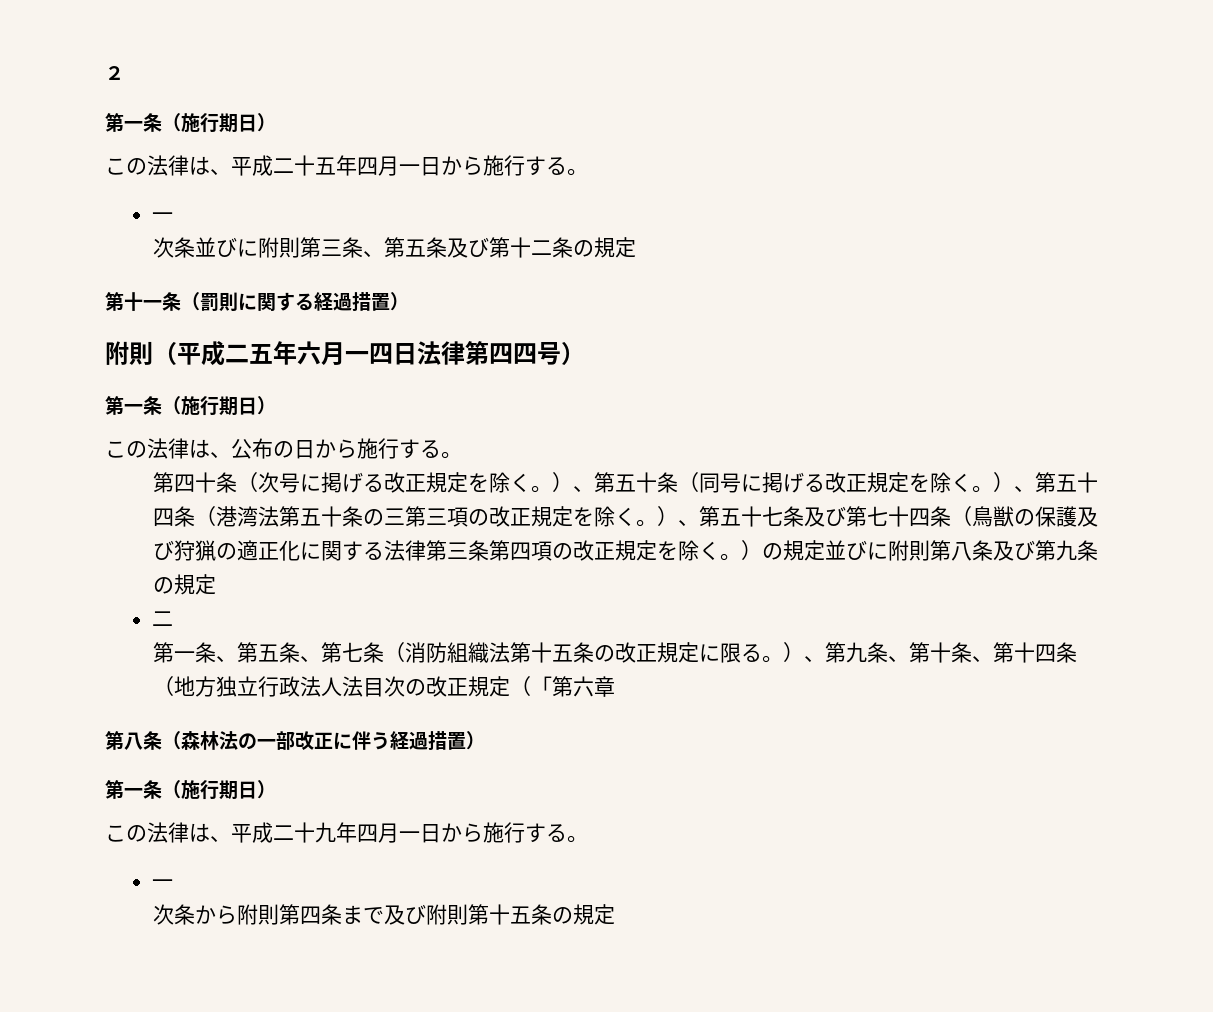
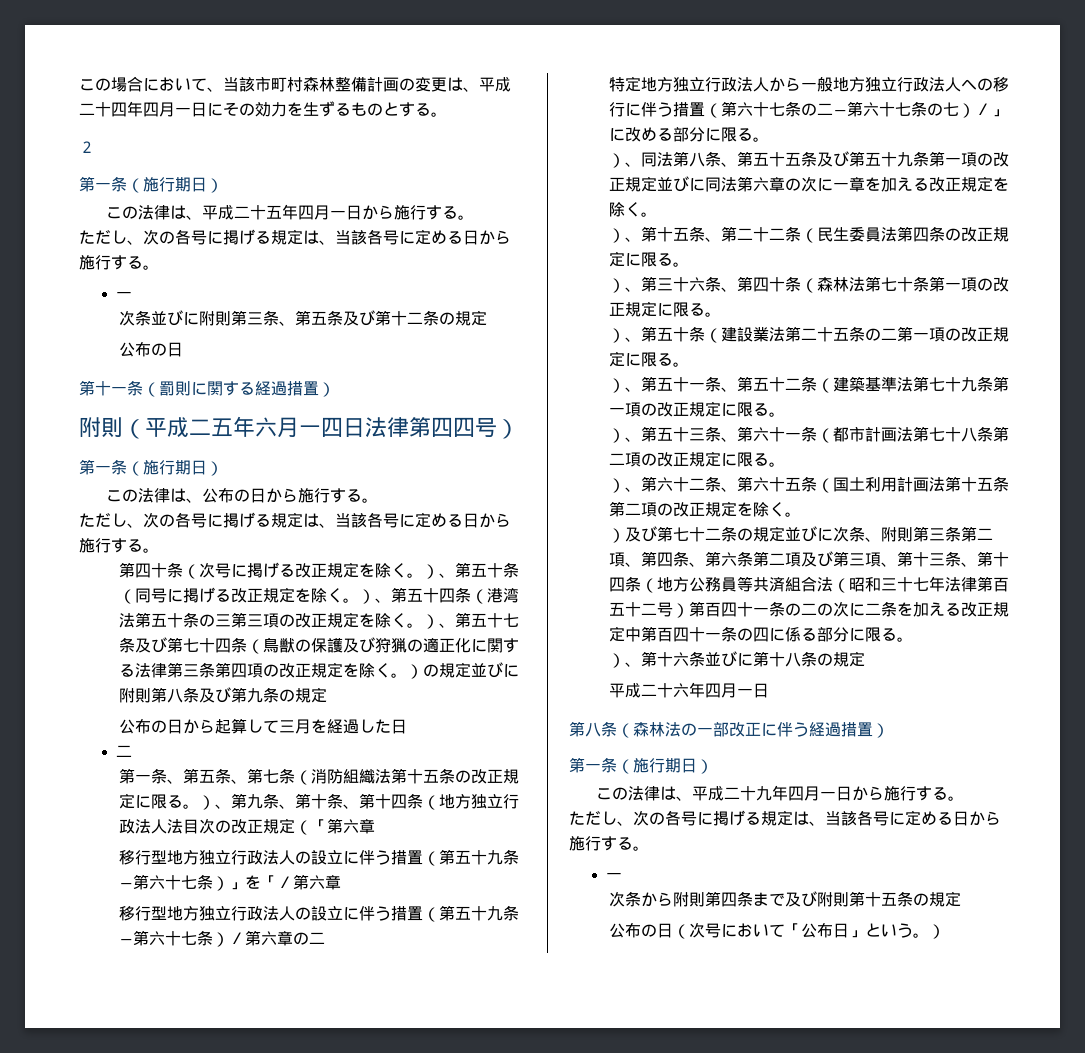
(105, 73) none -> [79,76,511,92] [79,101,447,117] この場合において、当該市町村森林整備計画の変更は、平成二十四年四月一日にその効力を生ずるものとする。 //
(588, 172) none -> [79,229,511,245] [79,255,159,270] // ただし、次の各号に掲げる規定は、当該各号に定める日から施行する。
(637, 247) none -> [118,341,183,357] // 公布の日
(462, 455) none -> [79,512,511,528] [79,538,159,553] // ただし、次の各号に掲げる規定は、当該各号に定める日から施行する。
(217, 584) none -> [118,718,407,734] // 公布の日から起算して三月を経過した日
(616, 686) none -> [118,849,519,866] [118,874,341,891] [118,905,519,922] [118,930,325,947] [608,76,1009,92] [608,101,1007,118] [608,127,769,142] [608,151,1009,168] [608,176,1009,192] [608,202,657,217] [608,226,1009,243] [608,251,689,267] [608,276,1009,293] [608,301,721,317] [608,326,1009,343] [608,351,689,367] [608,376,1009,393] [608,401,785,417] [608,426,1009,443] [608,451,785,467] [608,476,1009,493] [608,501,801,517] [608,526,993,543] [608,551,1009,567] [608,576,1009,593] [608,601,1009,618] [608,626,913,642] [608,651,865,668] [608,682,769,698] // 移行型地方独立行政法人の設立に伴う措置（第五十九条―第六十七条）」を「／第六章 // 移行型地方独立行政法人の設立に伴う措置（第五十九条―第六十七条）／第六章の二 // 特定地方独立行政法人から一般地方独立行政法人への移行に伴う措置（第六十七条の二―第六十七条の七）／」に改める部分に限る。 // ）、同法第八条、第五十五条及び第五十九条第一項の改正規定並びに同法第六章の次に一章を加える改正規定を除く。 // ）、第十五条、第二十二条（民生委員法第四条の改正規定に限る。 // ）、第三十六条、第四十条（森林法第七十条第一項の改正規定に限る。 // ）、第五十条（建設業法第二十五条の二第一項の改正規定に限る。 // ）、第五十一条、第五十二条（建築基準法第七十九条第一項の改正規定に限る。 // ）、第五十三条、第六十一条（都市計画法第七十八条第二項の改正規定に限る。 // ）、第六十二条、第六十五条（国土利用計画法第十五条第二項の改正規定を除く。 // ）及び第七十二条の規定並びに次条、附則第三条第二項、第四条、第六条第二項及び第三項、第十三条、第十四条（地方公務員等共済組合法（昭和三十七年法律第百五十二号）第百四十一条の二の次に二条を加える改正規定中第百四十一条の四に係る部分に限る。 // ）、第十六条並びに第十八条の規定 // 平成二十六年四月一日
(588, 839) none -> [569,810,1001,826] [569,836,649,851] // ただし、次の各号に掲げる規定は、当該各号に定める日から施行する。
(616, 914) none -> [608,922,945,939] // 公布の日（次号において「公布日」という。）

